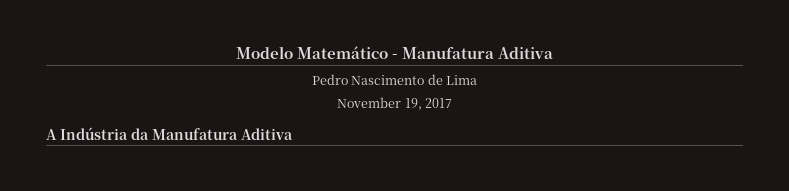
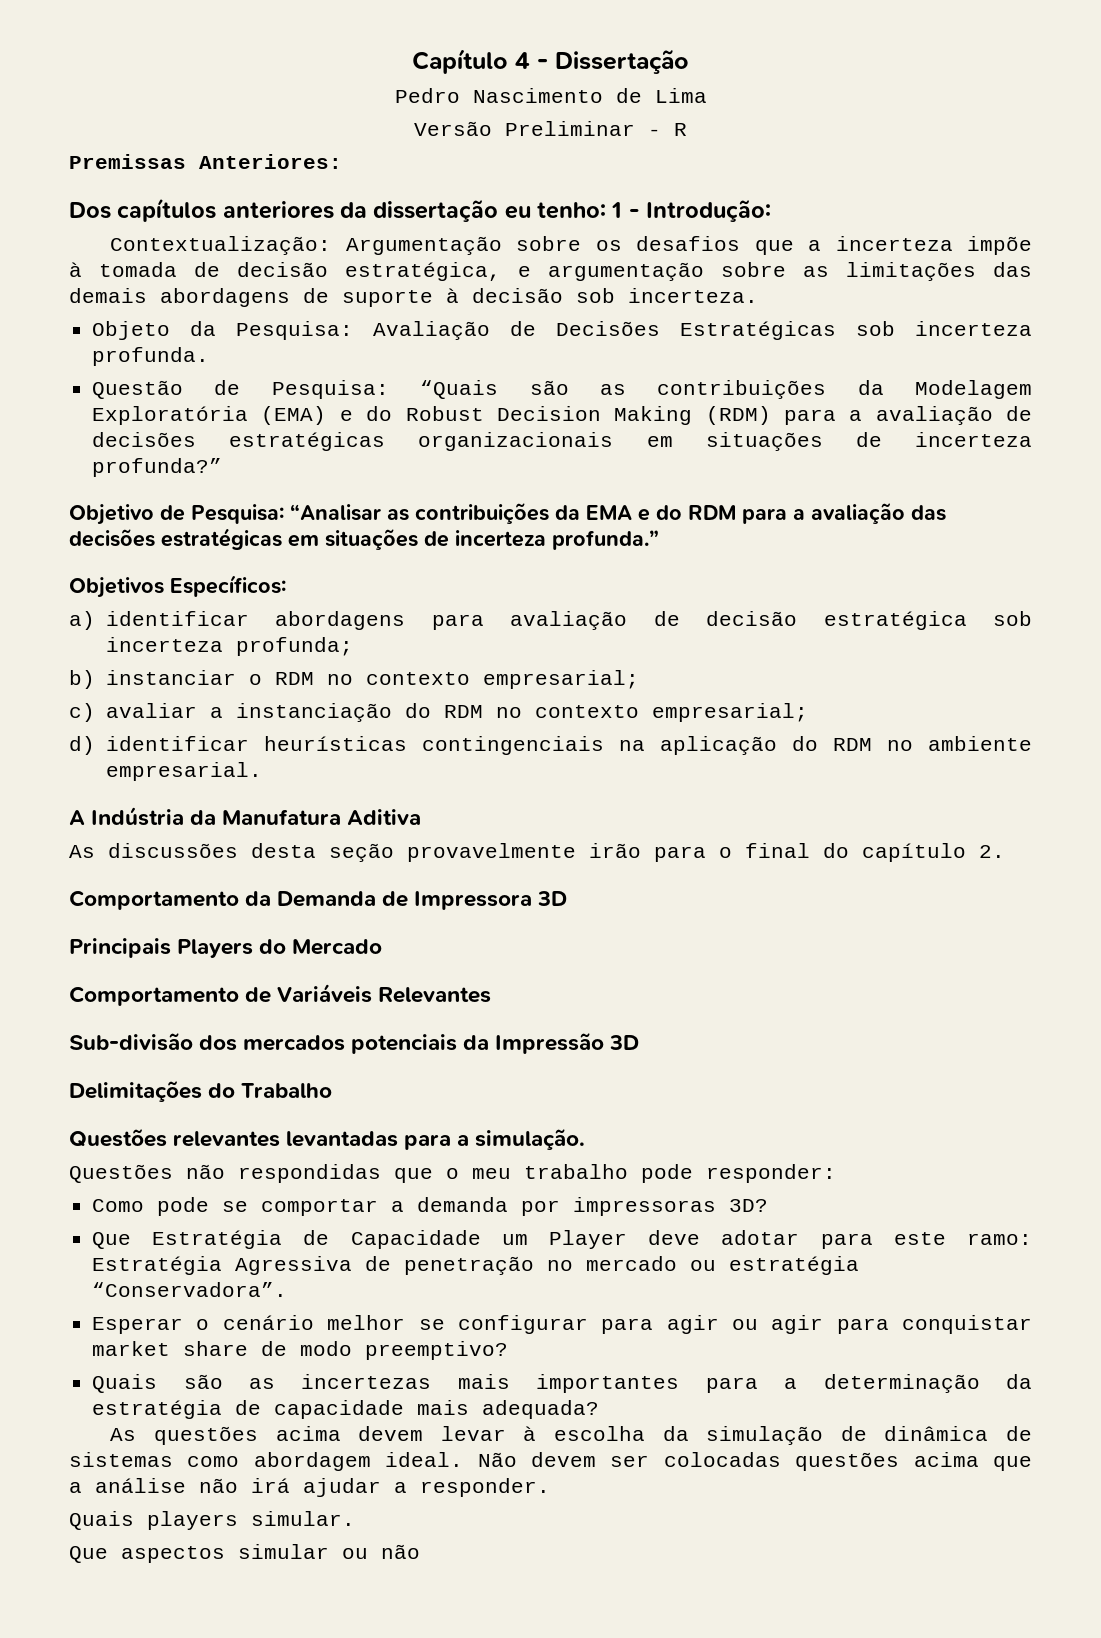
[235,46,554,59] Modelo Matemático - Manufatura Aditiva -> [412,49,689,74] Capítulo 4 - Dissertação
[337,97,452,110] November 19, 2017 -> [414,121,687,136] [69,154,342,169] [69,198,772,222] [110,236,1032,255] [69,262,1032,281] [69,288,758,307] [92,321,1032,340] [92,347,210,366] [92,380,1032,399] [92,406,1033,425] [92,432,1032,451] [92,458,223,477] [69,503,946,525] [69,528,659,550] [69,575,286,598] [69,611,1032,630] [105,637,353,656] [69,670,639,689] [69,703,808,722] [69,736,1032,755] [105,762,262,781] Versão Preliminar - R // Premissas Anteriores: // Dos capítulos anteriores da dissertação eu tenho: 1 - Introdução: // Contextualização: Argumentação sobre os desafios que a incerteza impõe à tomada de decisão estratégica, e argumentação sobre as limitações das demais abordagens de suporte à decisão sob incerteza. // Objeto da Pesquisa: Avaliação de Decisões Estratégicas sob incerteza profunda. // Questão de Pesquisa: “Quais são as contribuições da Modelagem Exploratória (EMA) e do Robust Decision Making (RDM) para a avaliação de decisões estratégicas organizacionais em situações de incerteza profunda?” // Objetivo de Pesquisa: “Analisar as contribuições da EMA e do RDM para a avaliação das decisões estratégicas em situações de incerteza profunda.” // Objetivos Específicos: // a) identificar abordagens para avaliação de decisão estratégica sob incerteza profunda; // b) instanciar o RDM no contexto empresarial; // c) avaliar a instanciação do RDM no contexto empresarial; // d) identificar heurísticas contingenciais na aplicação do RDM no ambiente empresarial.
(293, 134) none -> [69,843,1005,862] [69,890,568,910] [69,938,383,958] [69,983,492,1006] [69,1033,640,1054] [69,1081,333,1102] [69,1129,586,1150] [69,1164,836,1183] [92,1197,769,1216] [92,1230,1033,1249] [92,1256,860,1275] [92,1282,288,1297] [92,1315,1032,1334] [92,1341,509,1360] [92,1374,1032,1393] [92,1400,600,1419] [110,1426,1032,1445] [69,1452,1032,1471] [69,1478,550,1497] [69,1511,355,1530] [69,1544,420,1563] // As discussões desta seção provavelmente irão para o final do capítulo 2. // Comportamento da Demanda de Impressora 3D // Principais Players do Mercado // Comportamento de Variáveis Relevantes // Sub-divisão dos mercados potenciais da Impressão 3D // Delimitações do Trabalho // Questões relevantes levantadas para a simulação. // Questões não respondidas que o meu trabalho pode responder: // Como pode se comportar a demanda por impressoras 3D? // Que Estratégia de Capacidade um Player deve adotar para este ramo: Estratégia Agressiva de penetração no mercado ou estratégia “Conservadora”. // Esperar o cenário melhor se configurar para agir ou agir para conquistar market share de modo preemptivo? // Quais são as incertezas mais importantes para a determinação da estratégia de capacidade mais adequada? // As questões acima devem levar à escolha da simulação de dinâmica de sistemas como abordagem ideal. Não devem ser colocadas questões acima que a análise não irá ajudar a responder. // Quais players simular. // Que aspectos simular ou não

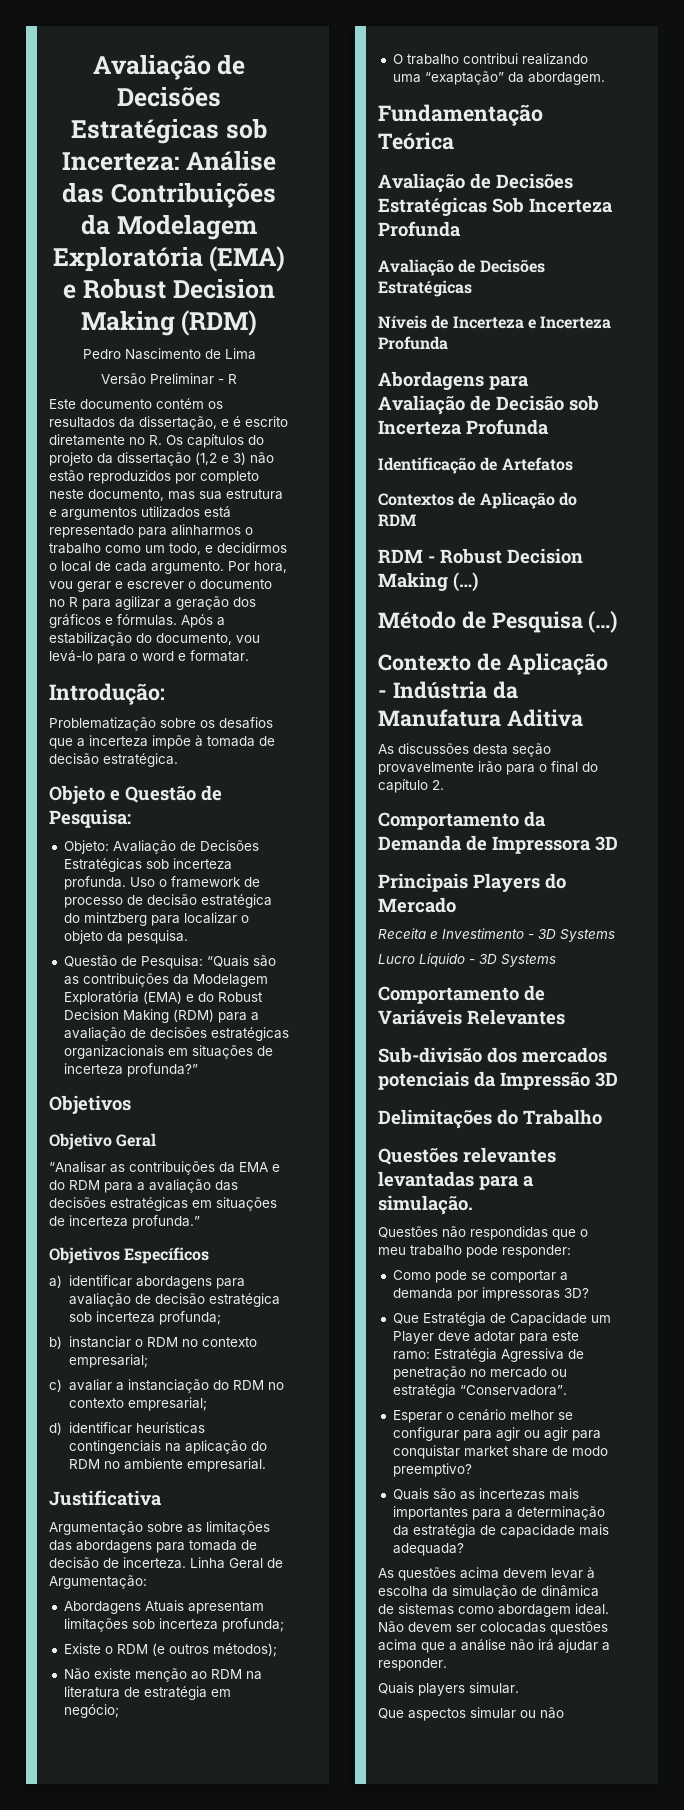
[412,49,689,74] Capítulo 4 - Dissertação -> [92,54,246,80] [117,86,221,107] [71,118,267,144] [61,150,277,171] [62,182,276,208] [81,214,257,240] [52,246,286,272] [63,278,275,299] [80,310,258,336] Avaliação de Decisões Estratégicas sob Incerteza: Análise das Contribuições da Modelagem Exploratória (EMA) e Robust Decision Making (RDM)
[69,154,342,169] [69,198,640,222] Premissas Anteriores: // Dos capítulos anteriores da dissertação eu tenho: 1 - -> [49,398,223,409] [49,416,288,430] [49,434,264,448] [49,452,274,466] [49,470,259,484] [49,489,283,501] [49,506,231,520] [49,524,253,538] [49,542,287,555] [49,561,287,574] [49,579,272,592] [49,596,256,610] [49,614,225,628] [49,632,260,646] [49,650,249,664] Este documento contém os resultados da dissertação, e é escrito diretamente no R. Os capítulos do projeto da dissertação (1,2 e 3) não estão reproduzidos por completo neste documento, mas sua estrutura e argumentos utilizados está representado para alinharmos o trabalho como um todo, e decidirmos o local de cada argumento. Por hora, vou gerar e escrever o documento no R para agilizar a geração dos gráficos e fórmulas. Após a estabilização do documento, vou levá-lo para o word e formatar. //
[110,236,502,255] Contextualização: Argumentação -> [49,717,156,731] Problematização
[345,262,1032,281] [69,288,758,307] [92,321,354,340] estratégica, e argumentação sobre as limitações das demais abordagens de suporte à decisão sob incerteza. // Objeto da Pesquisa: -> [103,753,178,767] [49,785,222,804] [49,809,131,828] [63,840,109,854] estratégica. // Objeto e Questão de Pesquisa: // Objeto:
(210, 356) none -> [129,876,260,888] [63,894,272,908] [63,912,249,926] [63,930,188,944] Uso o framework de processo de decisão estratégica do mintzberg para localizar o objeto da pesquisa.
(223, 467) none -> [49,1095,131,1114] // Objetivos
[160,504,284,524] de Pesquisa: -> [116,1133,157,1147] Geral //
[170,575,286,597] Específicos: -> [124,1247,210,1264] Específicos
[69,810,85,825] A -> [49,1490,162,1506] [49,1521,270,1535] [49,1540,257,1553] [49,1557,283,1569] [49,1575,147,1589] [63,1600,264,1614] [63,1618,284,1632] [63,1643,277,1657] [63,1668,262,1682] [63,1686,231,1700] [63,1704,119,1718] [392,53,588,65] [392,71,605,85] [378,104,543,126] [378,132,454,150] [378,173,573,193] [378,197,613,216] [378,221,461,237] [378,259,545,276] [378,280,472,297] [378,315,612,329] [378,336,448,350] [378,371,529,390] [378,395,599,415] [378,419,549,435] [378,457,573,474] [378,492,577,509] [378,514,416,526] [378,548,583,564] [378,572,478,592] [378,611,618,633] [378,653,608,675] [378,690,387,698] Justificativa // Argumentação sobre as limitações das abordagens para tomada de decisão de incerteza. Linha Geral de Argumentação: // Abordagens Atuais apresentam limitações sob incerteza profunda; // Existe o RDM (e outros métodos); // Não existe menção ao RDM na literatura de estratégia em negócio; // O trabalho contribui realizando uma “exaptação” da abordagem. // Fundamentação Teórica // Avaliação de Decisões Estratégicas Sob Incerteza Profunda // Avaliação de Decisões Estratégicas // Níveis de Incerteza e Incerteza Profunda // Abordagens para Avaliação de Decisão sob Incerteza Profunda // Identificação de Artefatos // Contextos de Aplicação do RDM // RDM - Robust Decision Making (…) // Método de Pesquisa (…) // Contexto de Aplicação -
(383, 947) none -> [378,928,615,942] [378,953,556,967] // Receita e Investimento - 3D Systems // Lucro Líquido - 3D Systems

